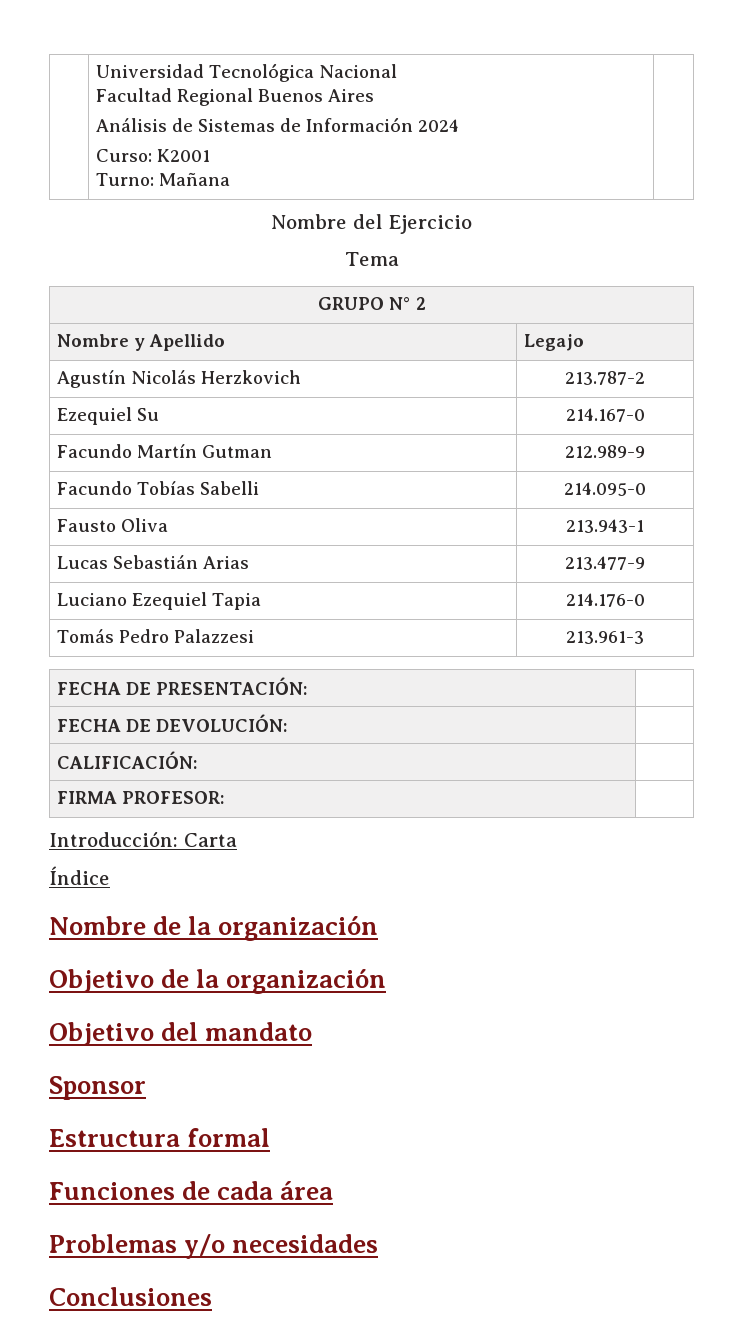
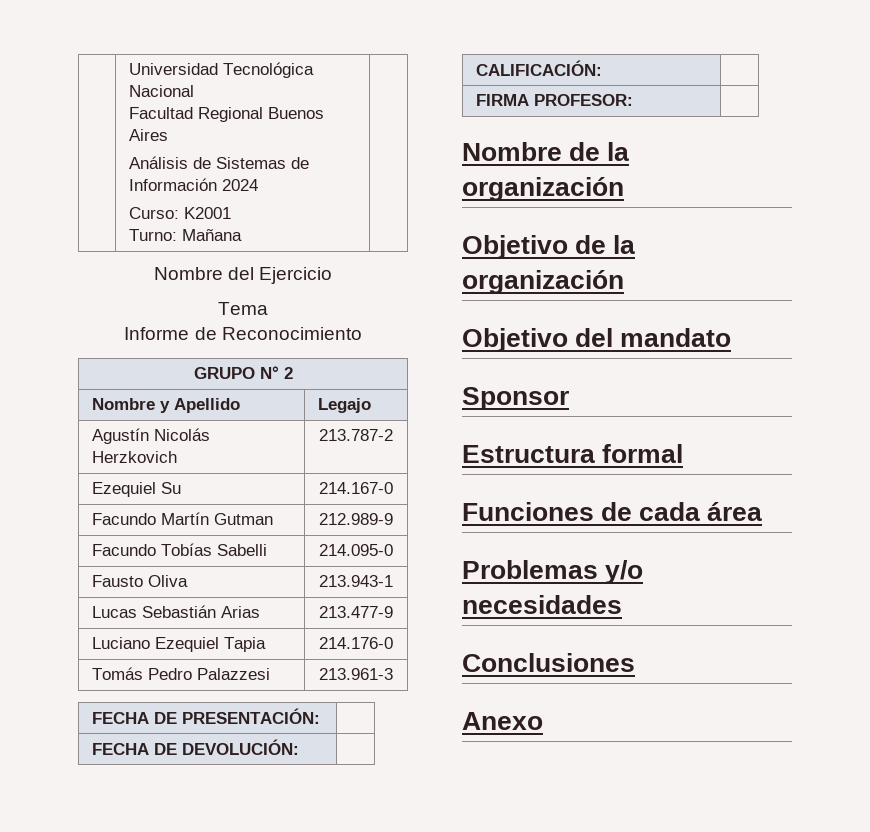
(399, 259) none -> [124,327,362,340] // Informe de Reconocimiento
[49,831,237,847] [49,866,110,885] // Introducción: Carta // Índice -> (633, 100) none
(212, 1296) none -> [462,712,543,730] // Anexo

